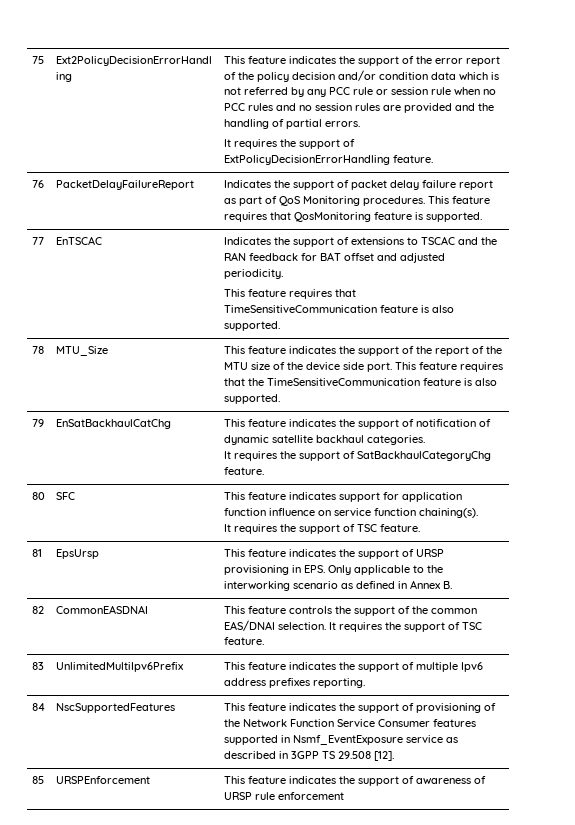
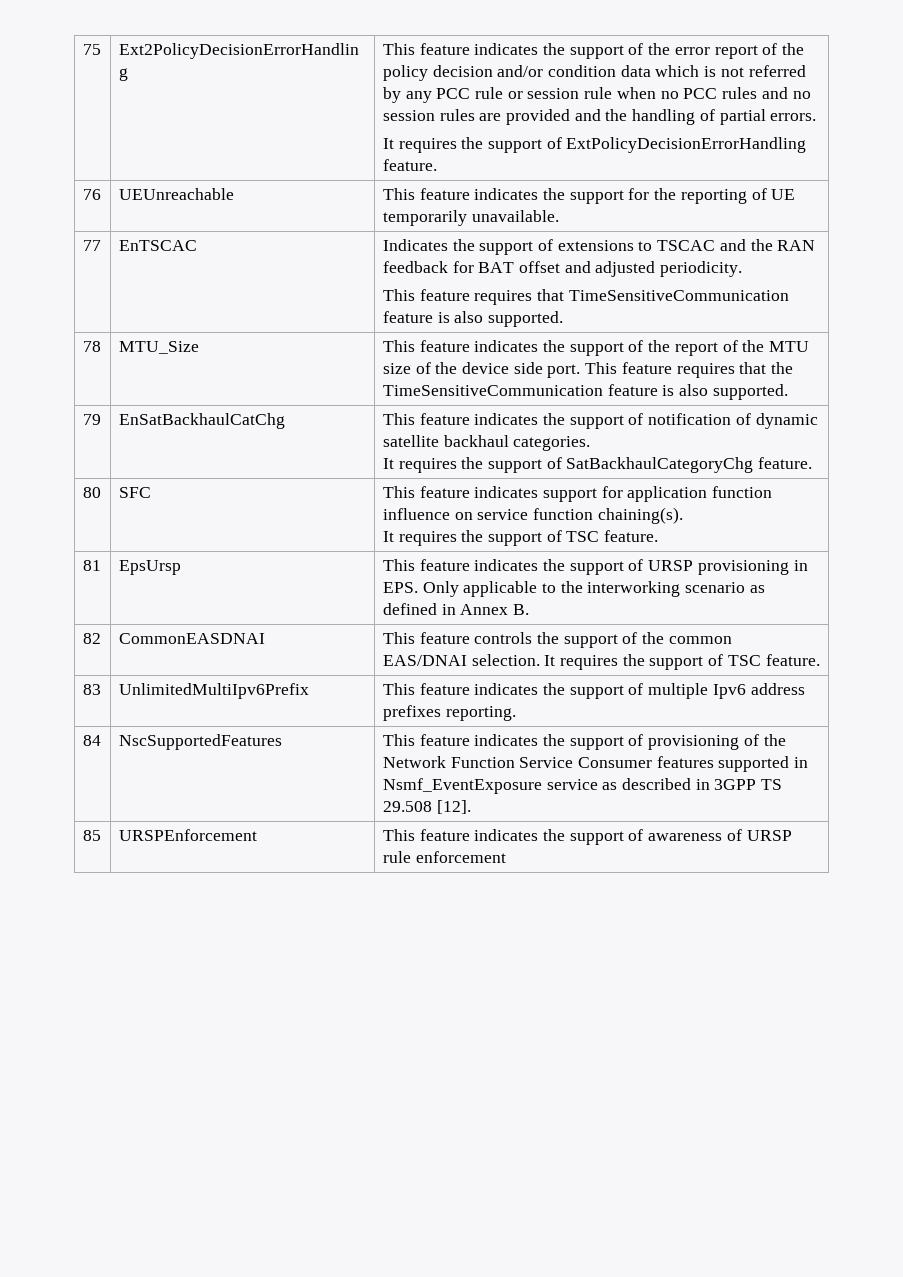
[56,180,195,190] [224,180,494,190] [224,196,491,206] [224,212,483,222] PacketDelayFailureReport | Indicates the support of packet delay failure report as part of QoS Monitoring procedures. This feature requires that QosMonitoring feature is supported. -> [118,188,234,200] [382,188,796,204] [382,210,559,226] UEUnreachable | This feature indicates the support for the reporting of UE temporarily unavailable.

